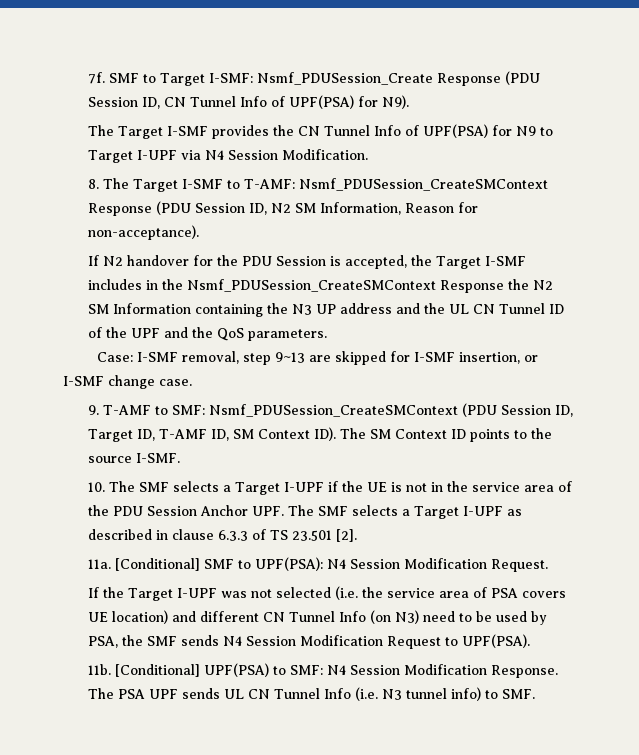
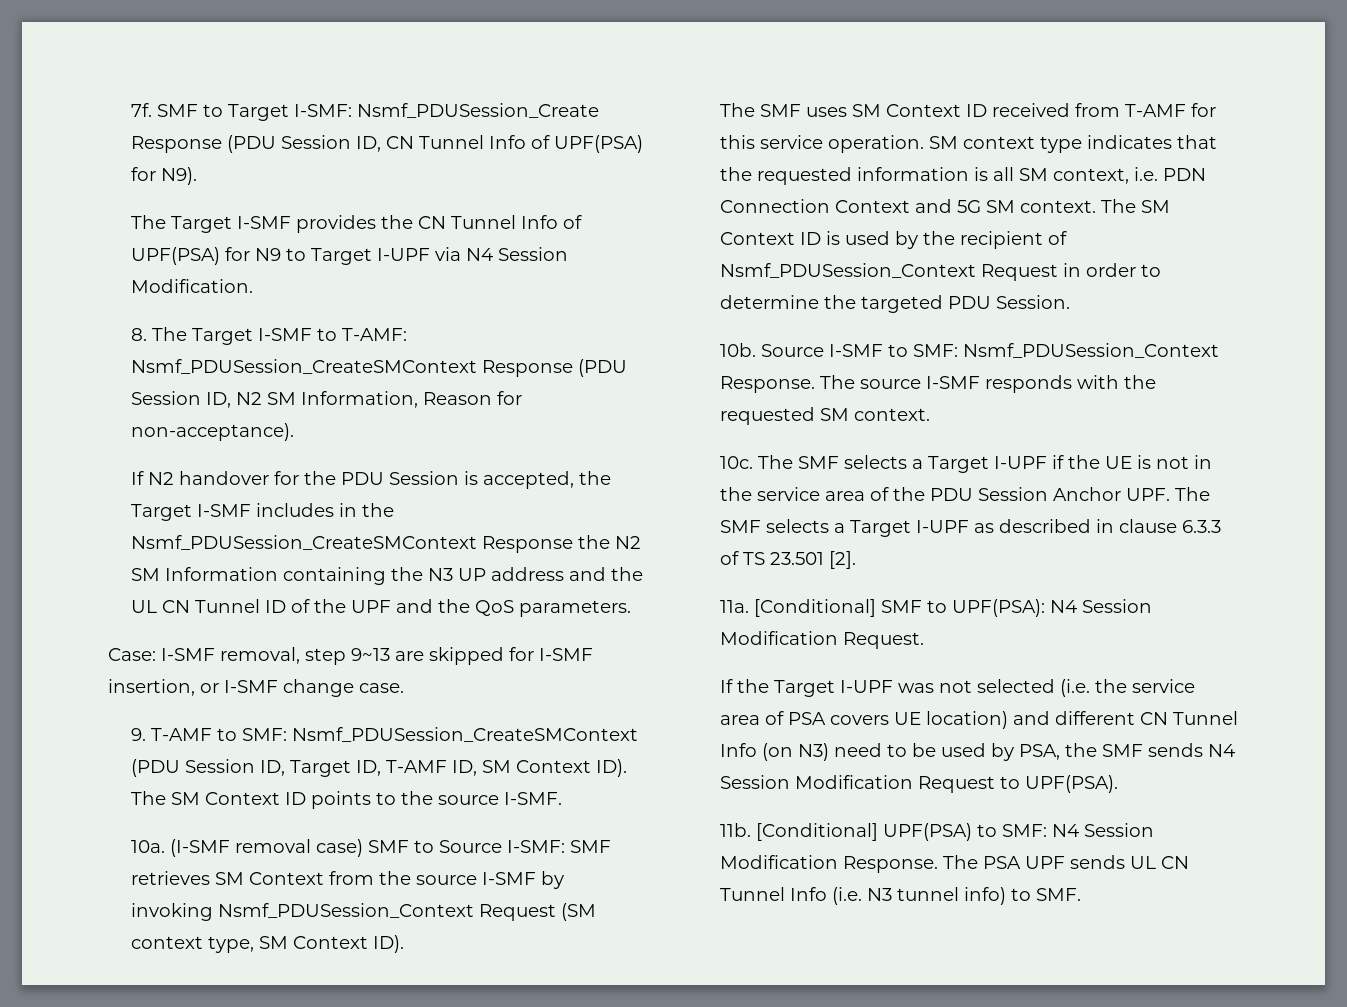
[87,482,105,492] 10. -> [130,839,611,857] [130,871,564,889] [130,903,596,921] [130,935,404,953] [719,103,1216,117] [719,135,1217,153] [719,167,1206,185] [719,199,1170,213] [719,231,1067,249] [719,263,1161,281] [719,295,1070,313] [719,343,1219,358] [719,375,1156,393] [719,407,930,425] [719,456,753,469] 10a. (I-SMF removal case) SMF to Source I-SMF: SMF retrieves SM Context from the source I-SMF by invoking Nsmf_PDUSession_Context Request (SM context type, SM Context ID). // The SMF uses SM Context ID received from T-AMF for this service operation. SM context type indicates that the requested information is all SM context, i.e. PDN Connection Context and 5G SM context. The SM Context ID is used by the recipient of Nsmf_PDUSession_Context Request in order to determine the targeted PDU Session. // 10b. Source I-SMF to SMF: Nsmf_PDUSession_Context Response. The source I-SMF responds with the requested SM context. // 10c.

